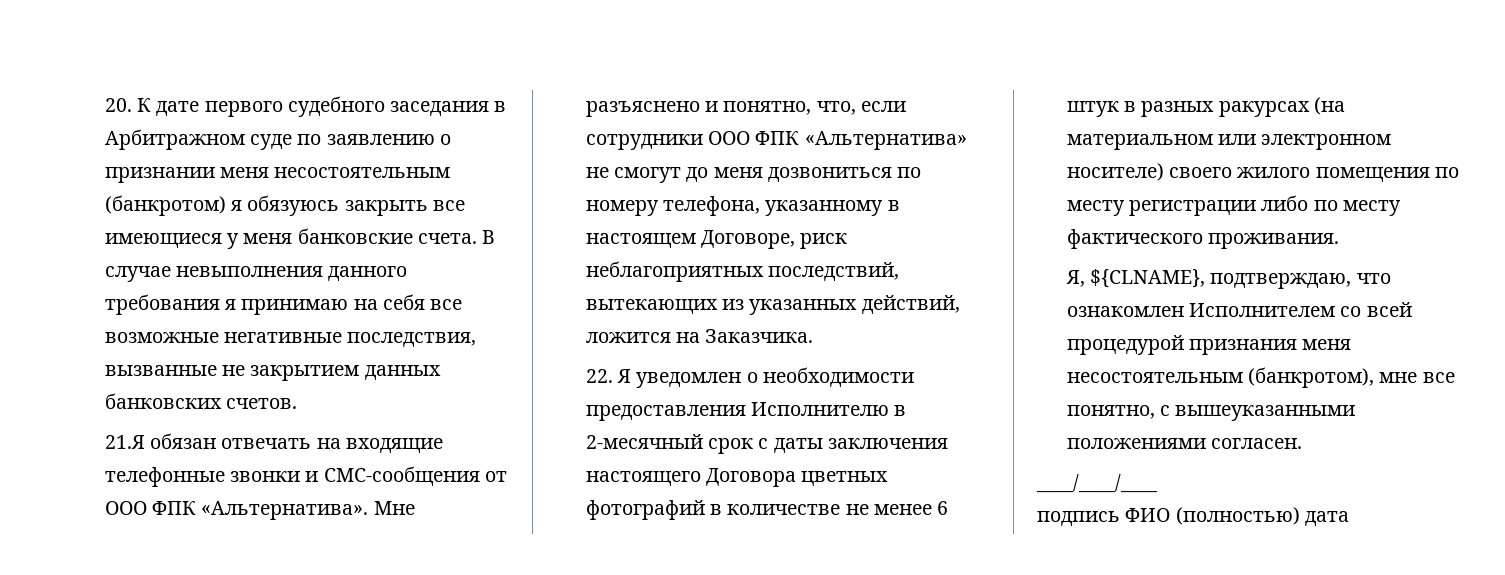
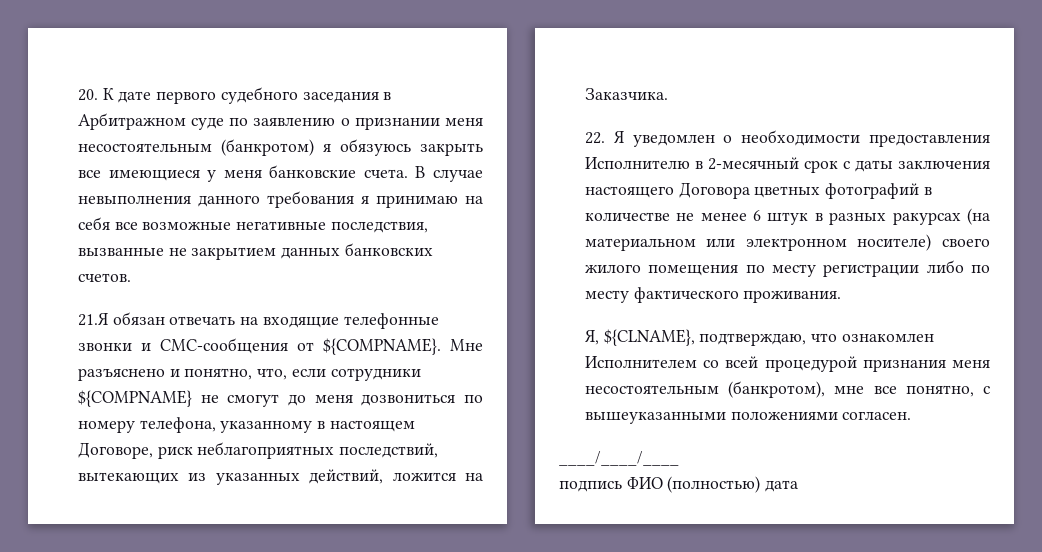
[104,501,369,520] ООО ФПК «Альтернатива». -> [322,338,441,355] ${COMPNAME}.
[708,131,967,150] ООО ФПК «Альтернатива» -> [77,390,192,407] ${COMPNAME}

